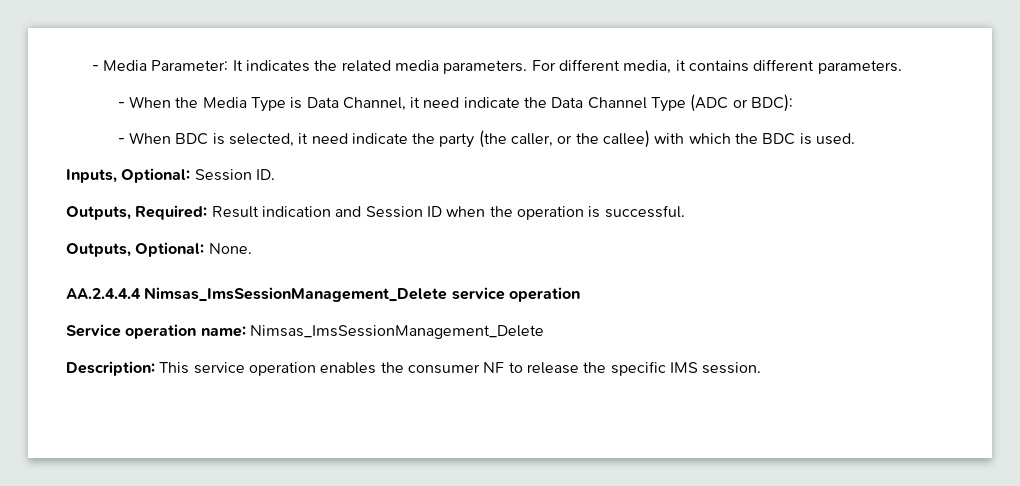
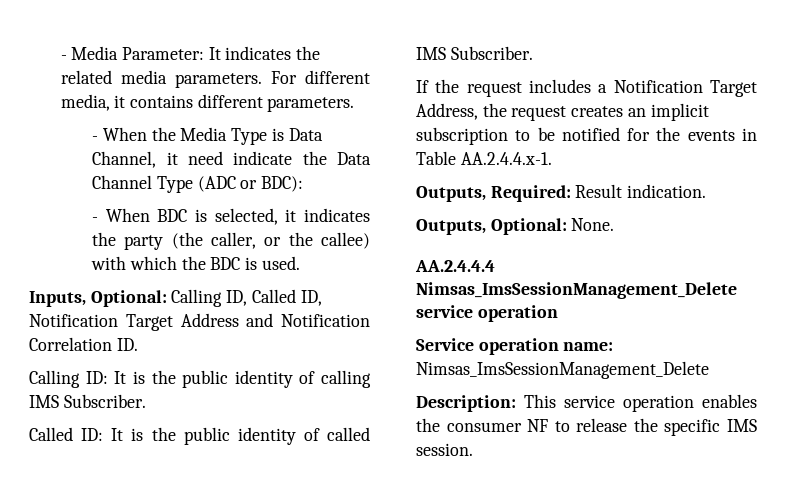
[311,133,408,144] need indicate -> [303,208,370,222] indicates
[194,169,275,181] [66,205,685,220] Session ID. // Outputs, Required: Result indication and Session ID when the operation is successful. -> [171,289,322,307] [29,313,370,331] [29,337,138,351] [29,370,371,388] [29,394,146,408] [29,427,370,445] [416,46,533,60] [416,79,757,97] [416,103,709,121] [416,127,757,145] [416,151,552,165] [416,184,707,202] Calling ID, Called ID, Notification Target Address and Notification Correlation ID. // Calling ID: It is the public identity of calling IMS Subscriber. // Called ID: It is the public identity of called IMS Subscriber. // If the request includes a Notification Target Address, the request creates an implicit subscription to be notified for the events in Table AA.2.4.4.x-1. // Outputs, Required: Result indication.

